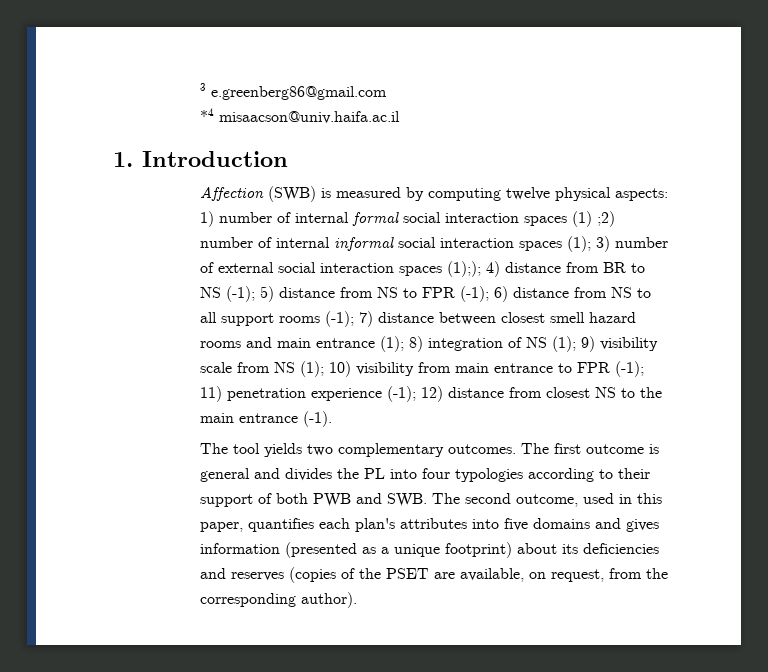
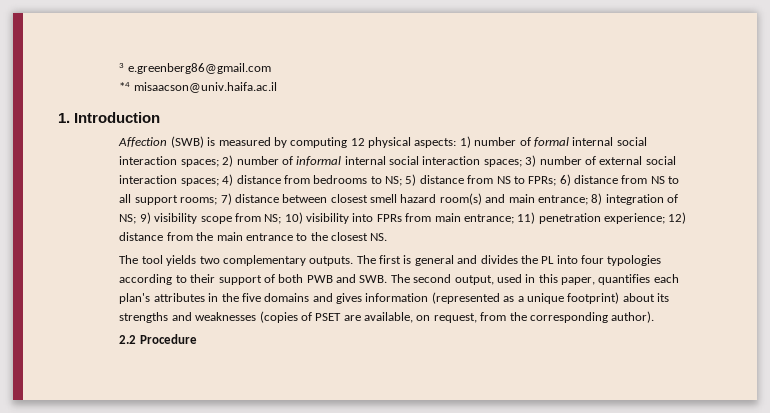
[505,187,550,200] twelve -> [350,138,365,146] 12
[294,211,615,227] [199,236,591,252] internal formal social interaction spaces (1) ;2) number of internal informal social interaction spaces (1); -> [533,137,647,147] [119,155,522,167] formal internal social interaction spaces; 2) number of informal internal social interaction spaces;
[398,261,481,277] spaces (1);); -> [180,178,219,186] spaces;
[602,262,645,273] [199,286,255,302] BR to NS (-1); -> [313,175,403,186] bedrooms to NS;
[421,286,489,302] FPR (-1); -> [528,176,557,186] FPRs;
[278,311,354,327] rooms (-1); -> [180,197,218,205] rooms;
[199,341,241,348] rooms -> [439,193,482,205] room(s)
[315,336,404,352] entrance (1); -> [537,195,588,205] entrance;
[525,336,658,352] [199,361,644,377] [199,386,662,402] [199,411,332,427] NS (1); 9) visibility scale from NS (1); 10) visibility from main entrance to FPR (-1); 11) penetration experience (-1); 12) distance from closest NS to the main entrance (-1). -> [119,212,687,224] [119,232,388,241] NS; 9) visibility scope from NS; 10) visibility into FPRs from main entrance; 11) penetration experience; 12) distance from the main entrance to the closest NS.
[447,444,516,454] outcomes. -> [309,256,354,266] outputs.
[585,444,644,454] outcome -> (402, 259) none
[515,494,578,507] outcome, -> [454,275,494,285] output,
[471,519,499,529] into -> [208,293,239,302] in the
[284,542,357,558] (presented -> [431,292,500,304] (represented
[582,543,659,554] [199,568,284,581] deficiencies and reserves -> [119,312,257,323] strengths and weaknesses
[358,568,381,579] the -> (312, 316) none
(357, 600) none -> [119,334,197,344] // 2.2 Procedure

